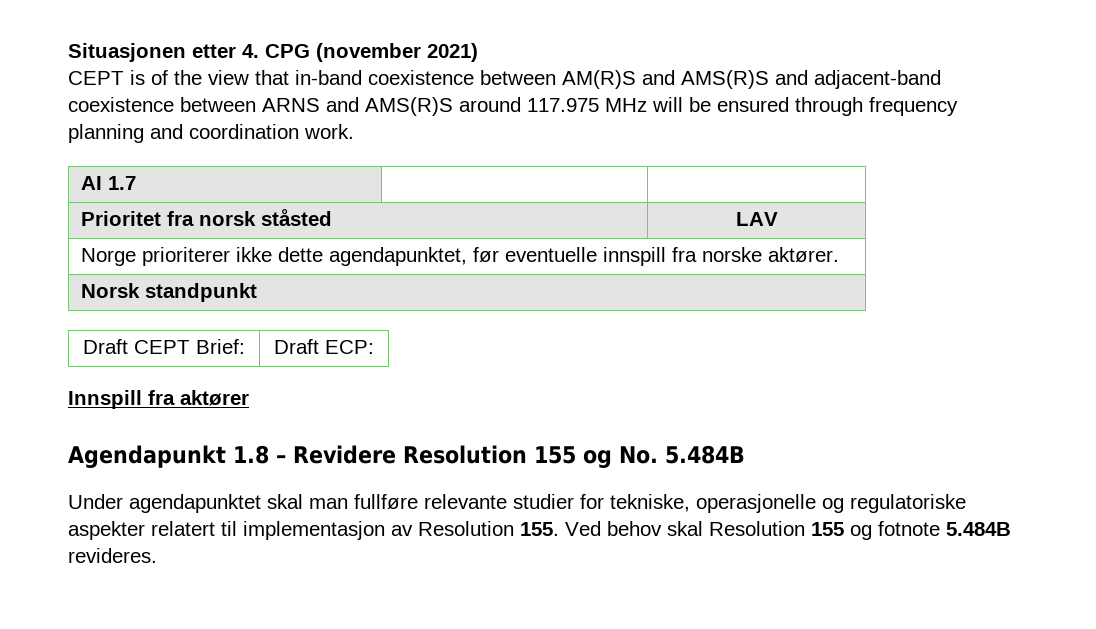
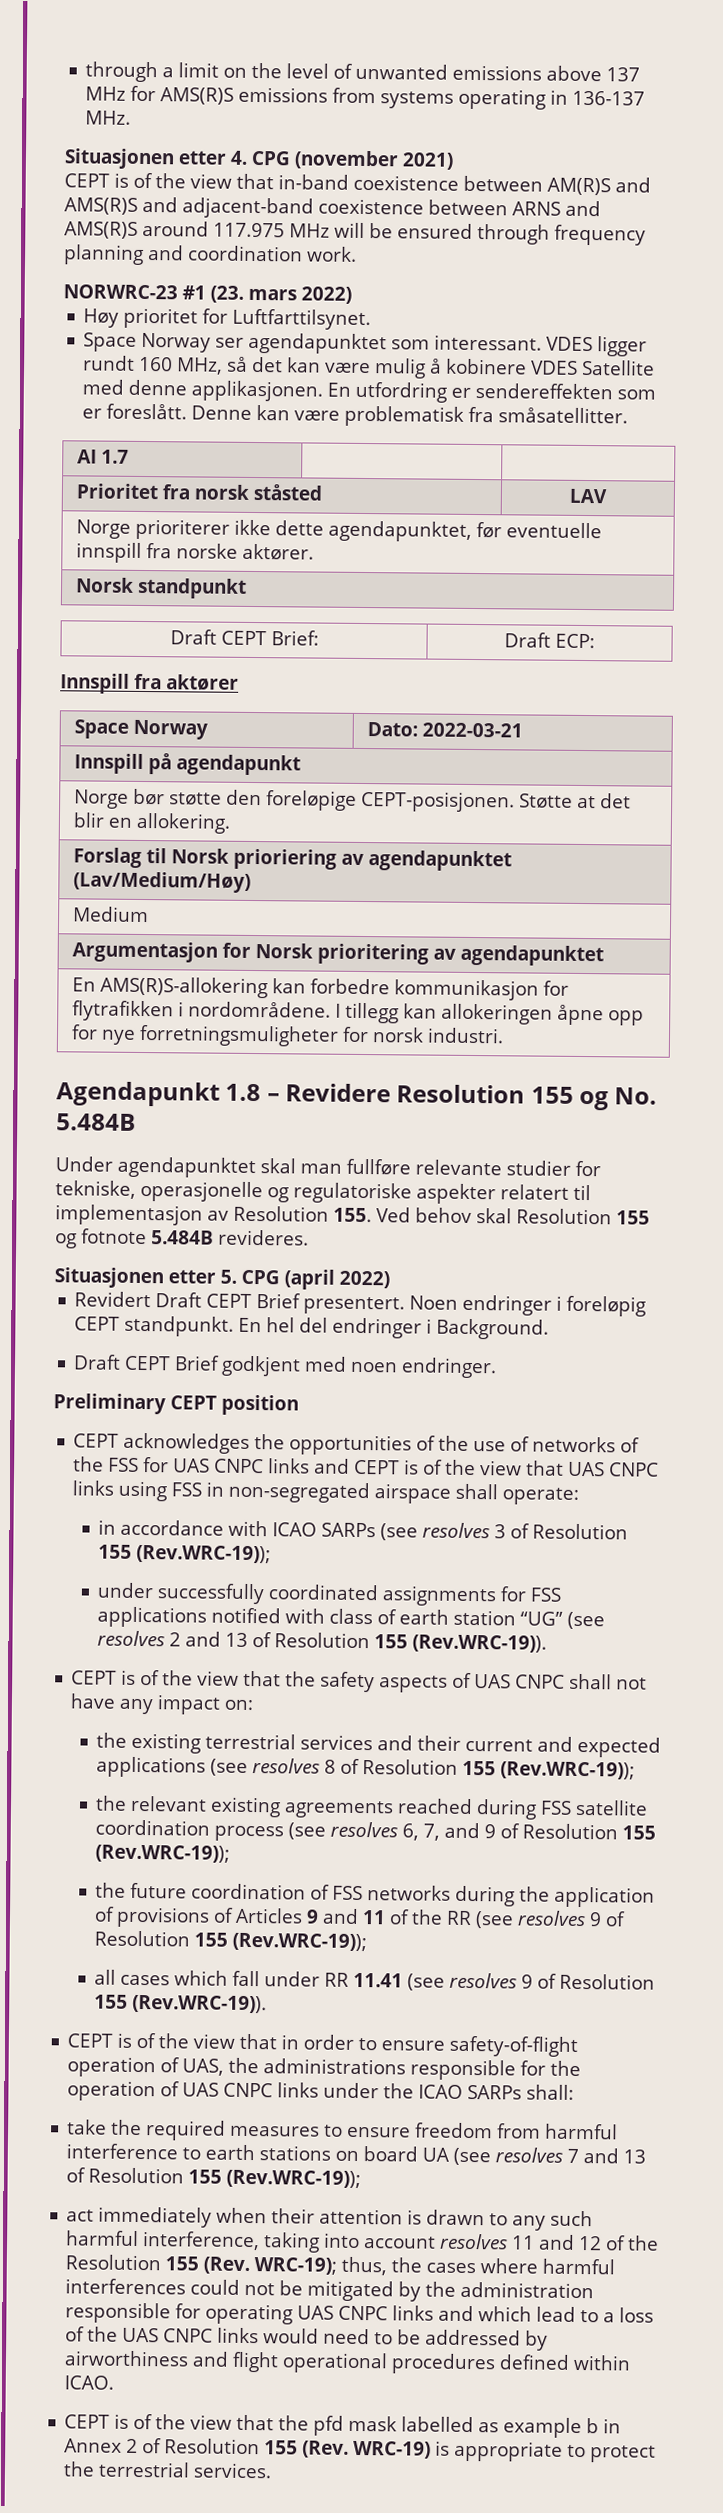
(68, 52) none -> [85,61,641,83] [85,85,646,110] [85,110,132,125] through a limit on the level of unwanted emissions above 137 MHz for AMS(R)S emissions from systems operating in 136-137 MHz. //
(354, 131) none -> [63,284,352,304] [83,307,372,331] [83,332,648,357] [83,355,656,379] [82,379,657,403] [82,403,629,427] // NORWRC-23 #1 (23. mars 2022) // Høy prioritet for Luftfarttilsynet. // Space Norway ser agendapunktet som interessant. VDES ligger rundt 160 MHz, så det kan være mulig å kobinere VDES Satellite med denne applikasjonen. En utfordring er sendereffekten som er foreslått. Denne kan være problematisk fra småsatellitter.
(249, 398) none -> [73,719,208,740] [366,722,523,738] [73,753,301,776] [73,788,631,813] [72,812,231,834] [72,847,512,872] [72,871,251,893] [72,906,149,923] [71,941,604,967] [71,976,569,1001] [71,1000,644,1026] [70,1024,504,1047] // Space Norway | Dato: 2022-03-21 // Innspill på agendapunkt // Norge bør støtte den foreløpige CEPT-posisjonen. Støtte at det blir en allokering. // Forslag til Norsk prioriering av agendapunktet (Lav/Medium/Høy) // Medium // Argumentasjon for Norsk prioritering av agendapunktet // En AMS(R)S-allokering kan forbedre kommunikasjon for flytrafikken i nordområdene. I tillegg kan allokeringen åpne opp for nye forretningsmuligheter for norsk industri.
(157, 555) none -> [54,1267,390,1290] [74,1291,647,1317] [74,1315,550,1340] [73,1354,498,1379] [53,1393,299,1416] [73,1432,641,1456] [73,1456,660,1477] [72,1480,580,1505] [98,1519,629,1541] [98,1544,272,1564] [97,1582,563,1607] [97,1606,606,1630] [97,1630,548,1653] [71,1669,648,1693] [70,1693,254,1715] [96,1732,662,1758] [96,1756,636,1780] [95,1795,649,1820] [95,1819,657,1842] [95,1844,231,1863] [95,1882,656,1908] [94,1906,627,1929] [94,1930,368,1952] [94,1969,656,1991] [94,1994,268,2014] [67,2032,579,2058] [67,2056,582,2081] [67,2080,575,2102] [67,2119,619,2141] [66,2143,647,2166] [66,2167,362,2189] [66,2206,594,2231] [66,2230,660,2253] [65,2254,616,2276] [65,2278,595,2302] [65,2302,655,2325] [65,2326,549,2351] [64,2350,632,2375] [64,2375,115,2390] [64,2413,622,2439] [64,2438,657,2463] [63,2461,273,2479] // Situasjonen etter 5. CPG (april 2022) // Revidert Draft CEPT Brief presentert. Noen endringer i foreløpig CEPT standpunkt. En hel del endringer i Background. // Draft CEPT Brief godkjent med noen endringer. // Preliminary CEPT position // CEPT acknowledges the opportunities of the use of networks of the FSS for UAS CNPC links and CEPT is of the view that UAS CNPC links using FSS in non-segregated airspace shall operate: // in accordance with ICAO SARPs (see resolves 3 of Resolution 155 (Rev.WRC-19)); // under successfully coordinated assignments for FSS applications notified with class of earth station “UG” (see resolves 2 and 13 of Resolution 155 (Rev.WRC-19)). // CEPT is of the view that the safety aspects of UAS CNPC shall not have any impact on: // the existing terrestrial services and their current and expected applications (see resolves 8 of Resolution 155 (Rev.WRC-19)); // the relevant existing agreements reached during FSS satellite coordination process (see resolves 6, 7, and 9 of Resolution 155 (Rev.WRC-19)); // the future coordination of FSS networks during the application of provisions of Articles 9 and 11 of the RR (see resolves 9 of Resolution 155 (Rev.WRC-19)); // all cases which fall under RR 11.41 (see resolves 9 of Resolution 155 (Rev.WRC-19)). // CEPT is of the view that in order to ensure safety-of-flight operation of UAS, the administrations responsible for the operation of UAS CNPC links under the ICAO SARPs shall: // take the required measures to ensure freedom from harmful interference to earth stations on board UA (see resolves 7 and 13 of Resolution 155 (Rev.WRC-19)); // act immediately when their attention is drawn to any such harmful interference, taking into account resolves 11 and 12 of the Resolution 155 (Rev. WRC-19); thus, the cases where harmful interferences could not be mitigated by the administration responsible for operating UAS CNPC links and which lead to a loss of the UAS CNPC links would need to be addressed by airworthiness and flight operational procedures defined within ICAO. // CEPT is of the view that the pfd mask labelled as example b in Annex 2 of Resolution 155 (Rev. WRC-19) is appropriate to protect the terrestrial services.

